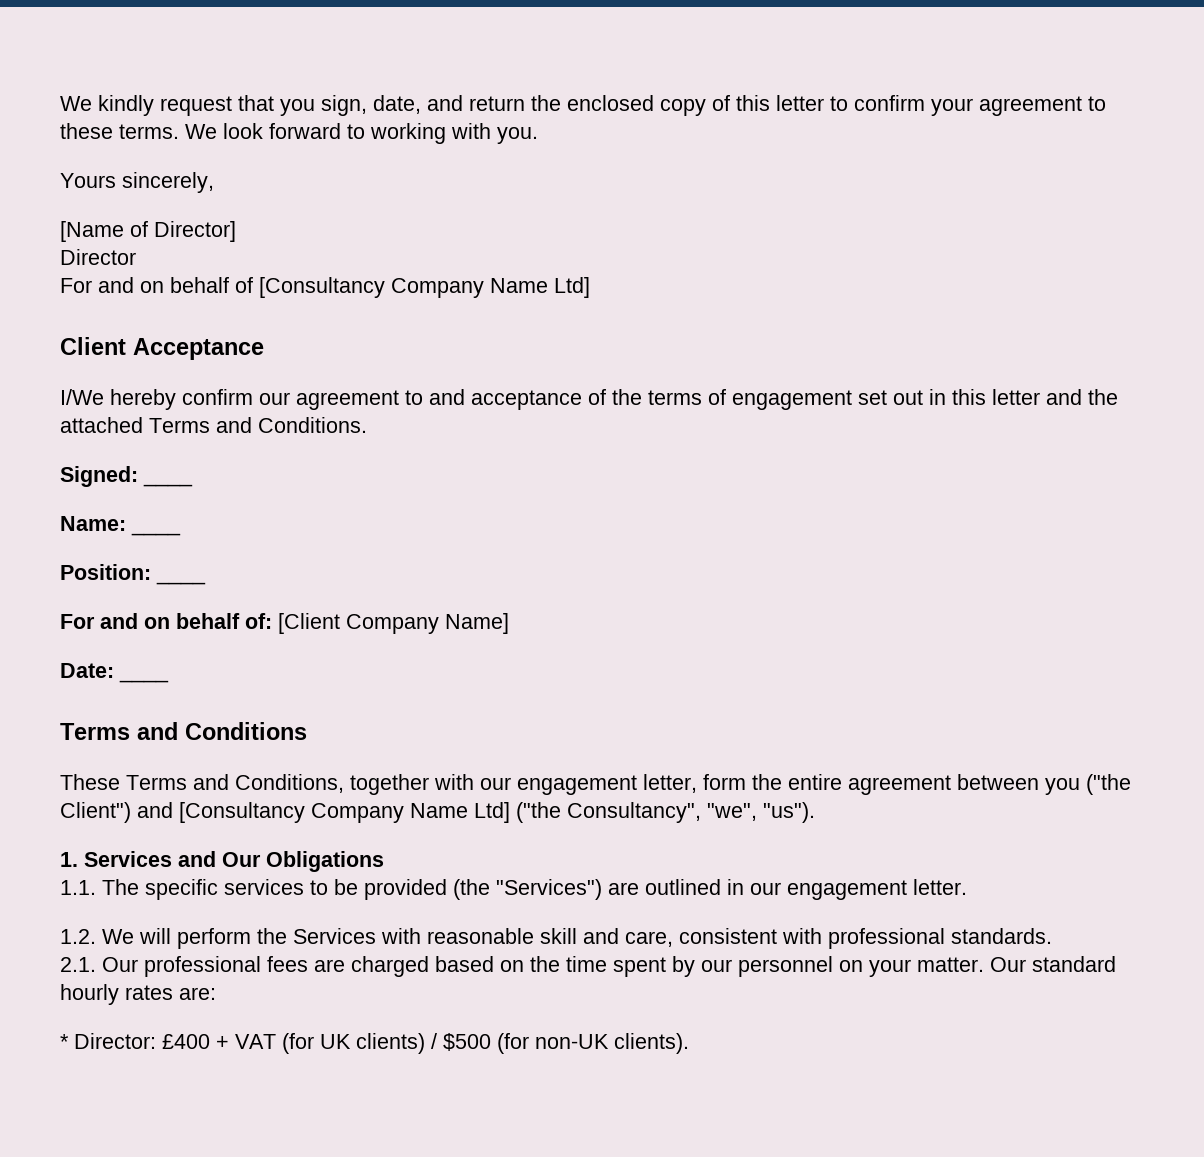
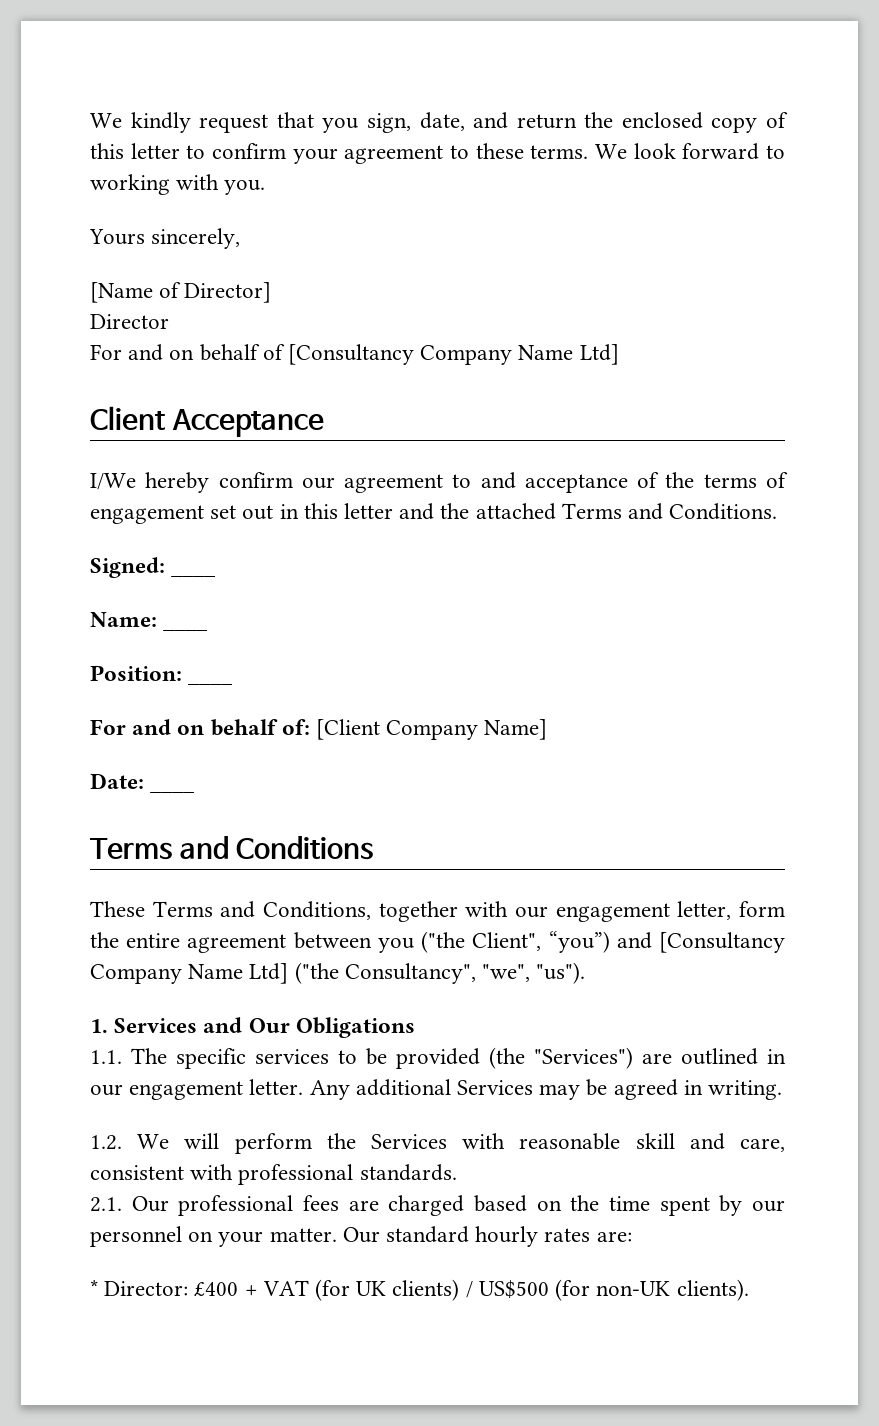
[60,802,131,823] Client") -> [472,931,610,953] Client", “you”)
(967, 887) none -> [309,1079,783,1100] Any additional Services may be agreed in writing.
[443,1033,491,1051] $500 -> [478,1280,549,1299] US$500

